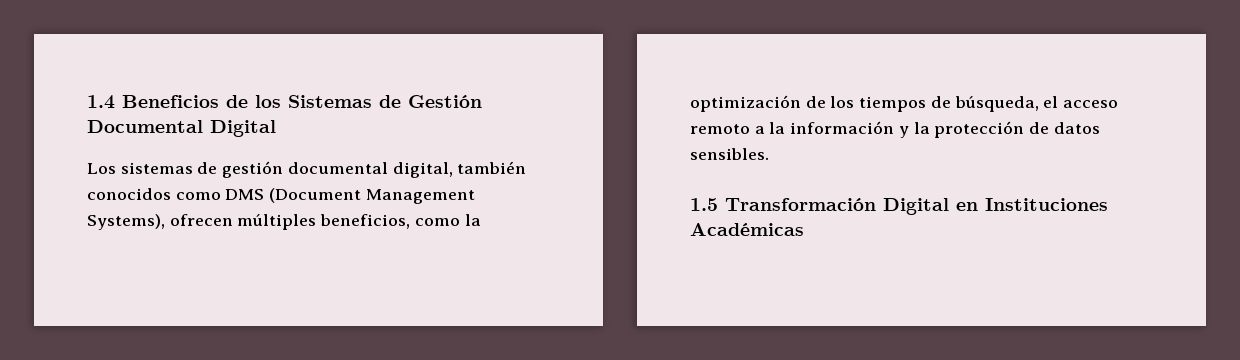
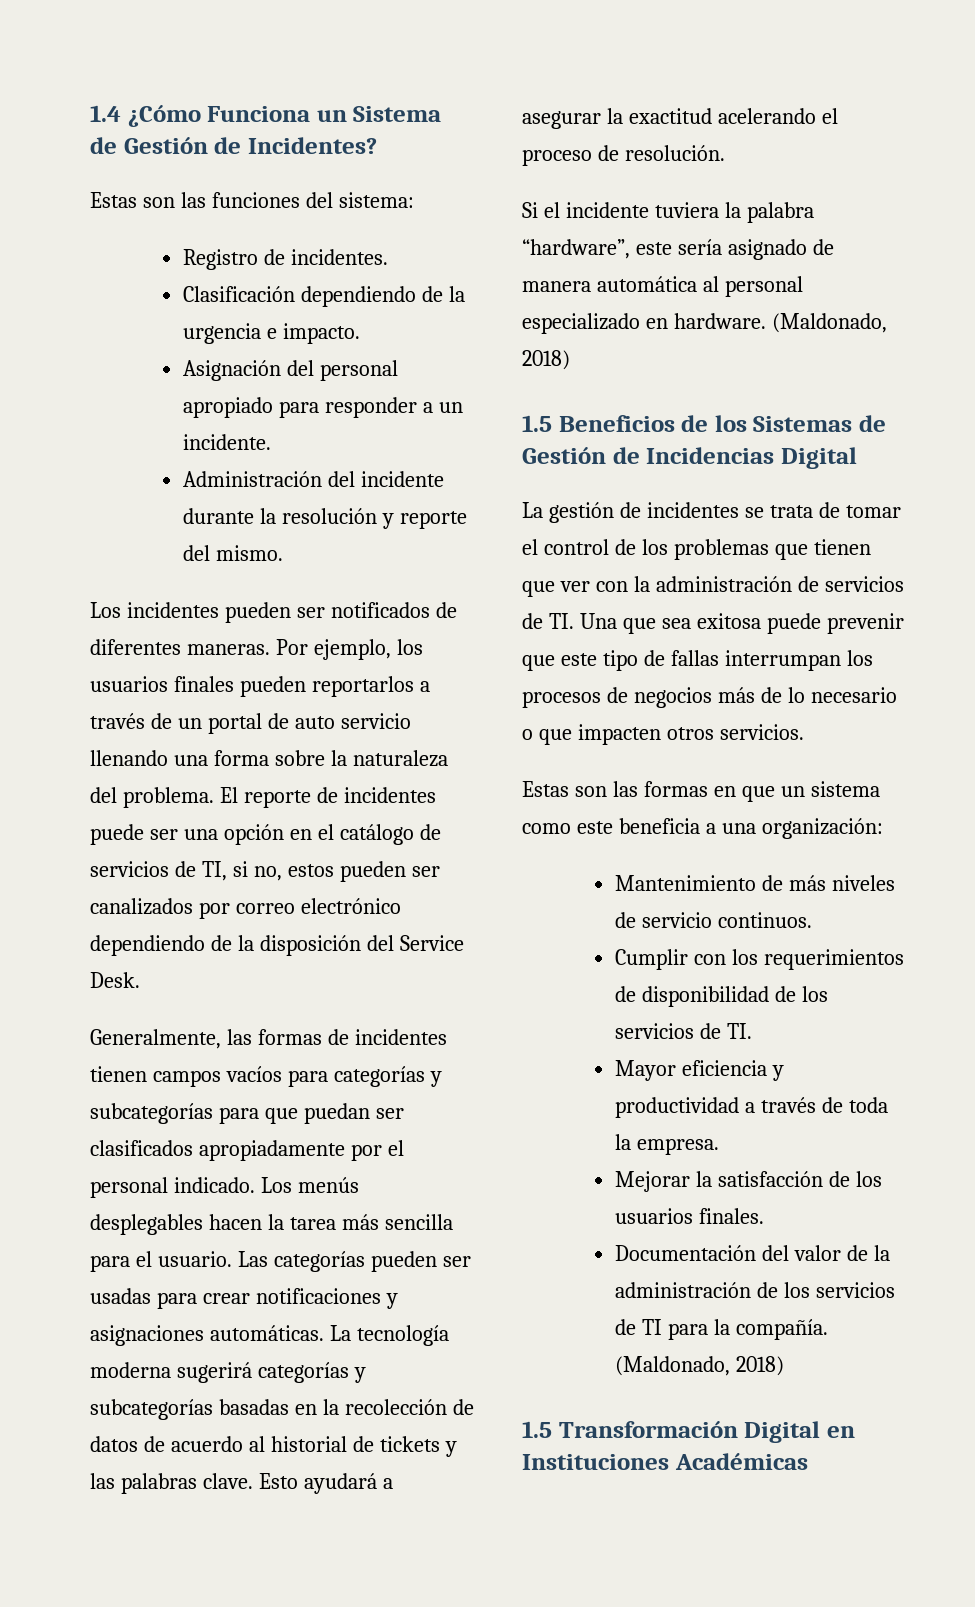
(115, 102) none -> [127,105,442,127] [90,137,377,154] [90,192,414,208] [182,249,388,270] [182,286,465,307] [182,323,360,344] [182,360,398,381] [182,397,463,418] [182,434,271,450] [182,471,444,487] [182,508,467,529] [182,545,283,561] [90,602,457,623] [90,639,423,660] [90,676,430,697] [90,713,411,734] [90,750,448,767] [90,787,436,808] [90,824,441,845] [90,861,440,882] [90,898,401,919] [90,935,464,956] [90,972,140,988] [90,1029,447,1049] [90,1066,442,1087] [90,1103,404,1124] [90,1140,404,1161] [90,1177,359,1198] [90,1214,453,1235] [90,1251,471,1272] [90,1288,398,1309] [90,1325,449,1346] [90,1362,366,1383] [90,1399,474,1420] [90,1436,457,1457] [90,1473,393,1494] [522,108,838,129] [522,145,725,166] [522,202,814,223] [522,239,834,260] [522,276,803,297] [522,313,887,334] [522,350,570,370] [522,415,552,432] ¿Cómo Funciona un Sistema de Gestión de Incidentes? // Estas son las funciones del sistema: // Registro de incidentes. // Clasificación dependiendo de la urgencia e impacto. // Asignación del personal apropiado para responder a un incidente. // Administración del incidente durante la resolución y reporte del mismo. // Los incidentes pueden ser notificados de diferentes maneras. Por ejemplo, los usuarios finales pueden reportarlos a través de un portal de auto servicio llenando una forma sobre la naturaleza del problema. El reporte de incidentes puede ser una opción en el catálogo de servicios de TI, si no, estos pueden ser canalizados por correo electrónico dependiendo de la disposición del Service Desk. // Generalmente, las formas de incidentes tienen campos vacíos para categorías y subcategorías para que puedan ser clasificados apropiadamente por el personal indicado. Los menús desplegables hacen la tarea más sencilla para el usuario. Las categorías pueden ser usadas para crear notificaciones y asignaciones automáticas. La tecnología moderna sugerirá categorías y subcategorías basadas en la recolección de datos de acuerdo al historial de tickets y las palabras clave. Esto ayudará a asegurar la exactitud acelerando el proceso de resolución. // Si el incidente tuviera la palabra “hardware”, este sería asignado de manera automática al personal especializado en hardware. (Maldonado, 2018) // 1.5
[87,120,203,133] Documental -> [612,447,775,464] de Incidencias
[87,161,527,178] [87,188,475,204] [87,214,481,230] [690,95,1119,112] [690,121,1100,138] [690,148,769,160] Los sistemas de gestión documental digital, también conocidos como DMS (Document Management Systems), ofrecen múltiples beneficios, como la optimización de los tiempos de búsqueda, el acceso remoto a la información y la protección de datos sensibles. -> [522,502,901,523] [522,539,871,560] [522,576,904,597] [522,613,904,634] [522,650,873,671] [522,687,897,708] [522,724,804,745] [522,781,880,802] [522,818,883,839] [614,875,895,891] [614,912,812,928] [614,949,904,970] [614,986,828,1007] [614,1023,752,1039] [614,1060,784,1081] [614,1097,888,1118] [614,1134,719,1155] [614,1171,882,1192] [614,1208,764,1224] [614,1245,890,1261] [614,1282,895,1298] [614,1319,828,1340] [614,1356,784,1376] La gestión de incidentes se trata de tomar el control de los problemas que tienen que ver con la administración de servicios de TI. Una que sea exitosa puede prevenir que este tipo de fallas interrumpan los procesos de negocios más de lo necesario o que impacten otros servicios. // Estas son las formas en que un sistema como este beneficia a una organización: // Mantenimiento de más niveles de servicio continuos. // Cumplir con los requerimientos de disponibilidad de los servicios de TI. // Mayor eficiencia y productividad a través de toda la empresa. // Mejorar la satisfacción de los usuarios finales. // Documentación del valor de la administración de los servicios de TI para la compañía. (Maldonado, 2018)

